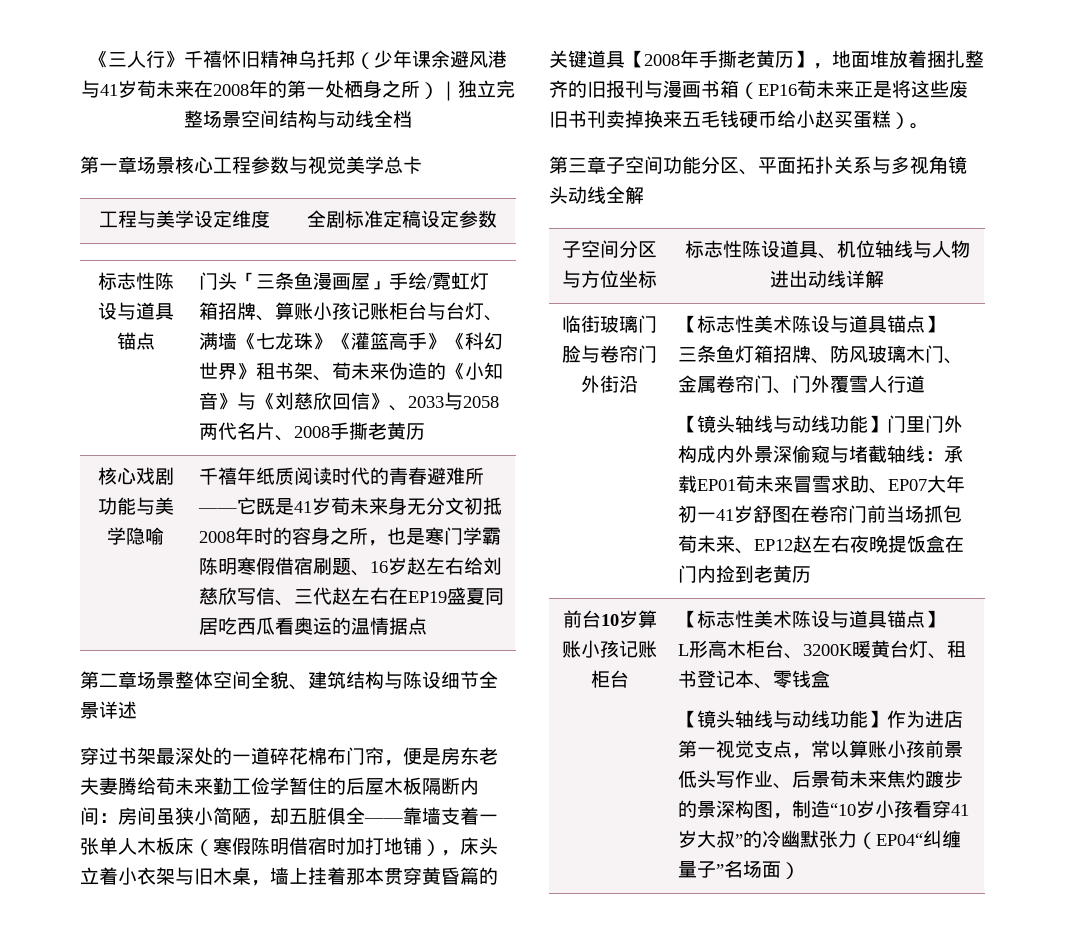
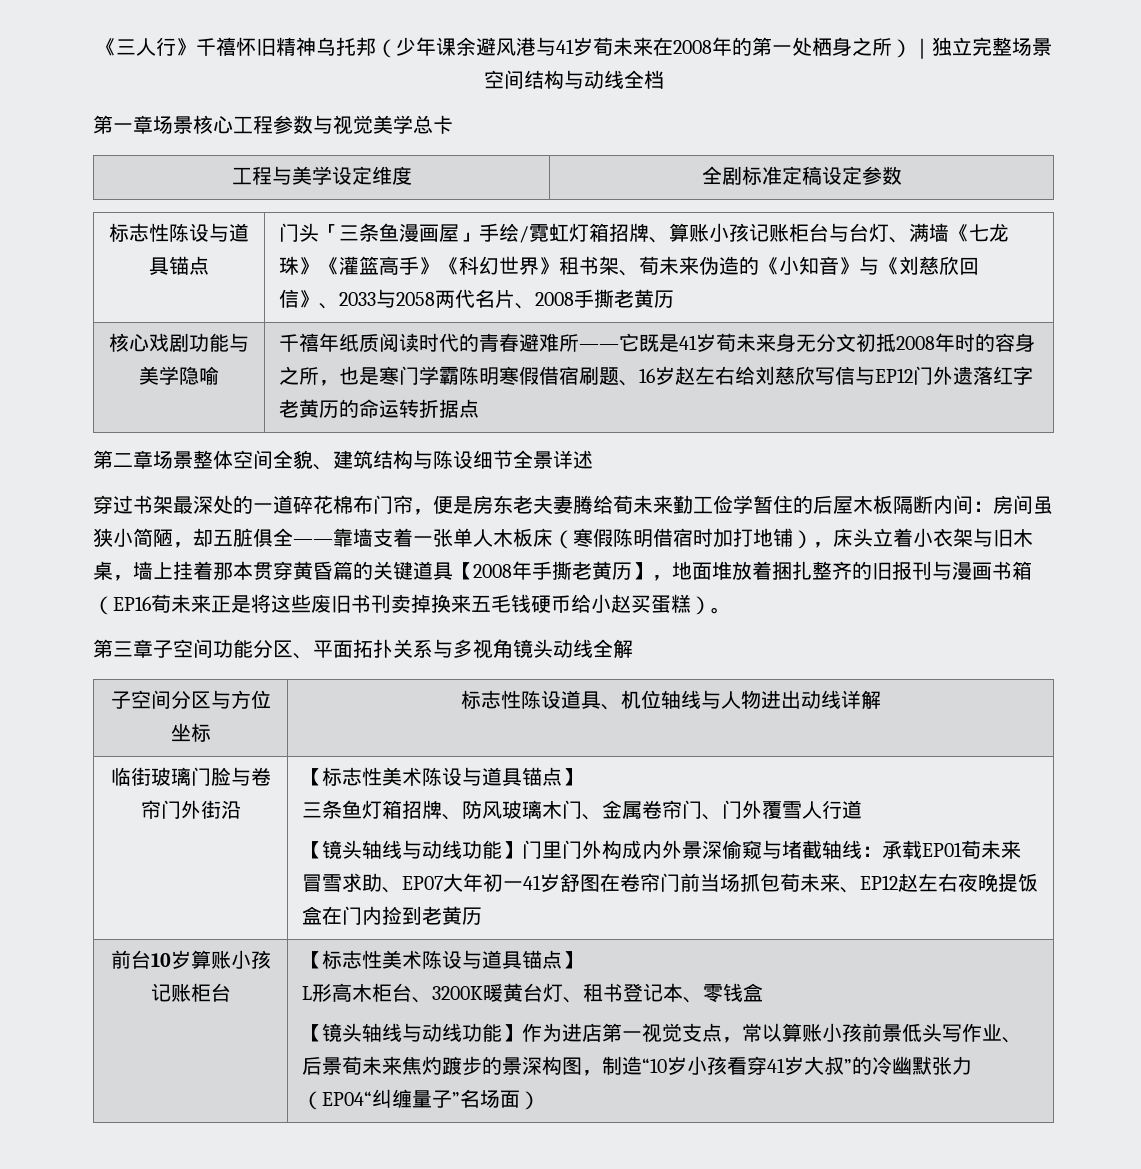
[274,587,504,606] [198,617,389,635] 、三代赵左右在EP19盛夏同居吃西瓜看奥运的温情 -> [855,366,1034,385] [279,399,440,418] 与EP12门外遗落红字老黄历的命运转折

